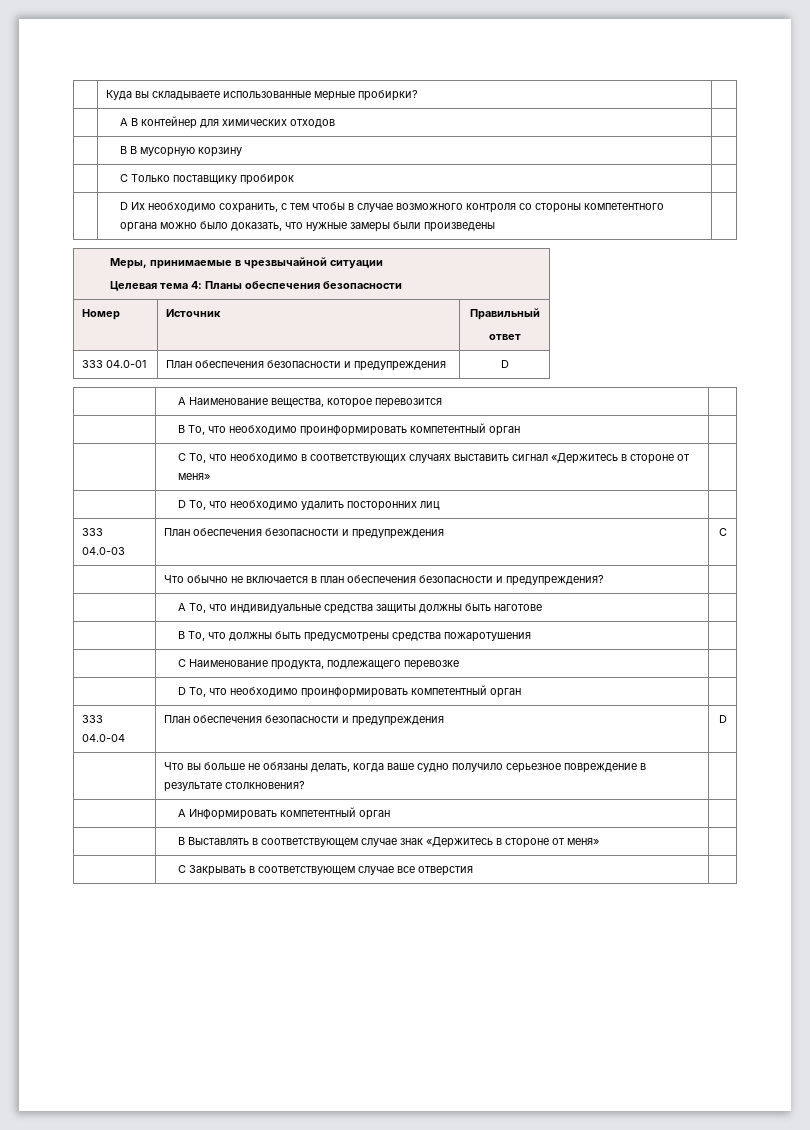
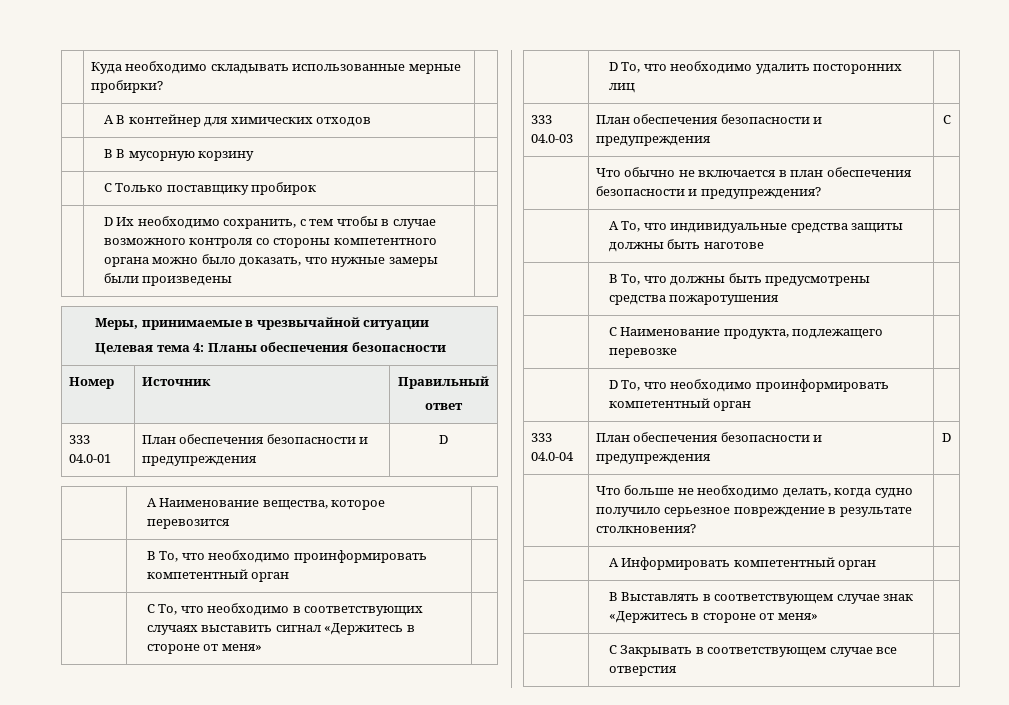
[135,91,221,100] вы складываете -> [125,61,289,74] необходимо складывать
[187,763,202,770] вы -> (621, 490) none
[263,762,309,770] обязаны -> [697,485,780,498] необходимо
[387,763,415,770] ваше -> (872, 493) none

